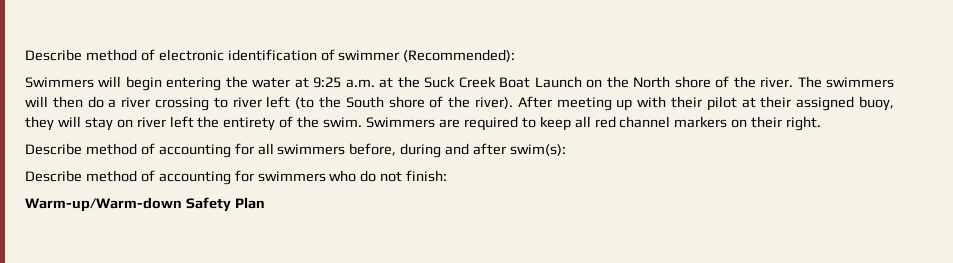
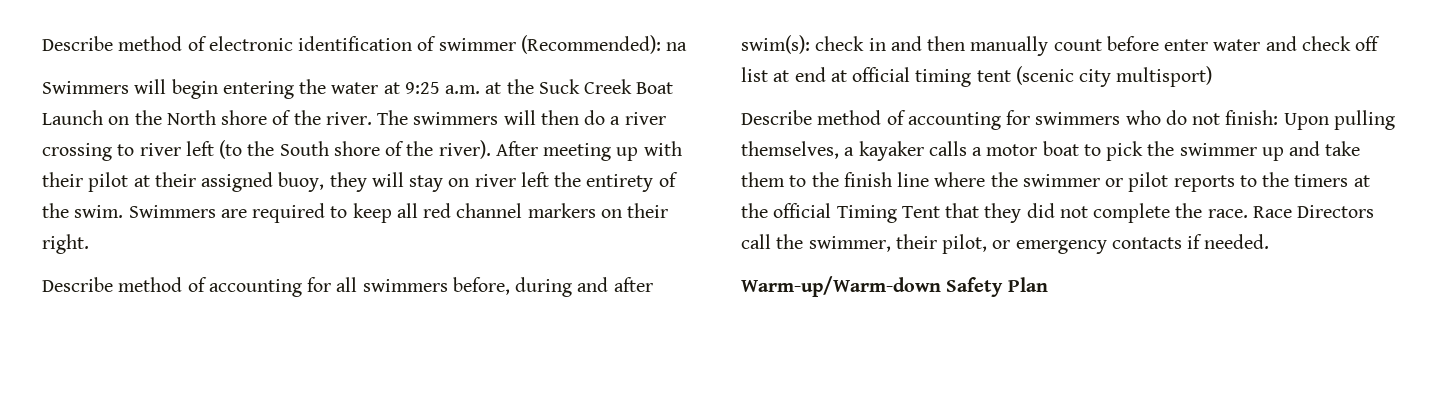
(516, 55) none -> [666,42,688,51] na
(567, 150) none -> [815,36,1381,56] [741,66,1213,87] check in and then manually count before enter water and check off list at end at official timing tent (scenic city multisport)
(448, 176) none -> [1283,110,1395,130] [741,141,1361,161] [741,172,1370,192] [741,203,1375,223] [741,234,1270,254] Upon pulling themselves, a kayaker calls a motor boat to pick the swimmer up and take them to the finish line where the swimmer or pilot reports to the timers at the official Timing Tent that they did not complete the race. Race Directors call the swimmer, their pilot, or emergency contacts if needed.

